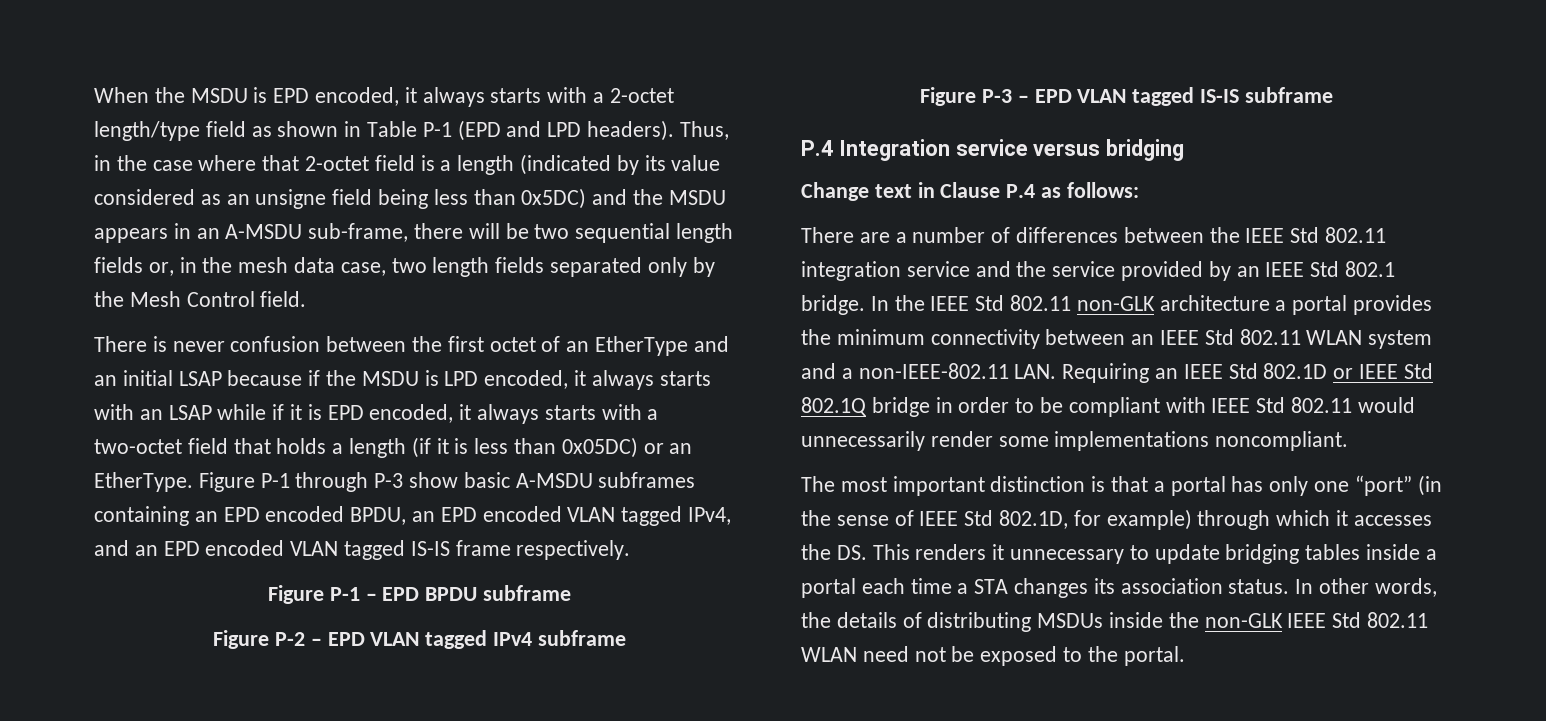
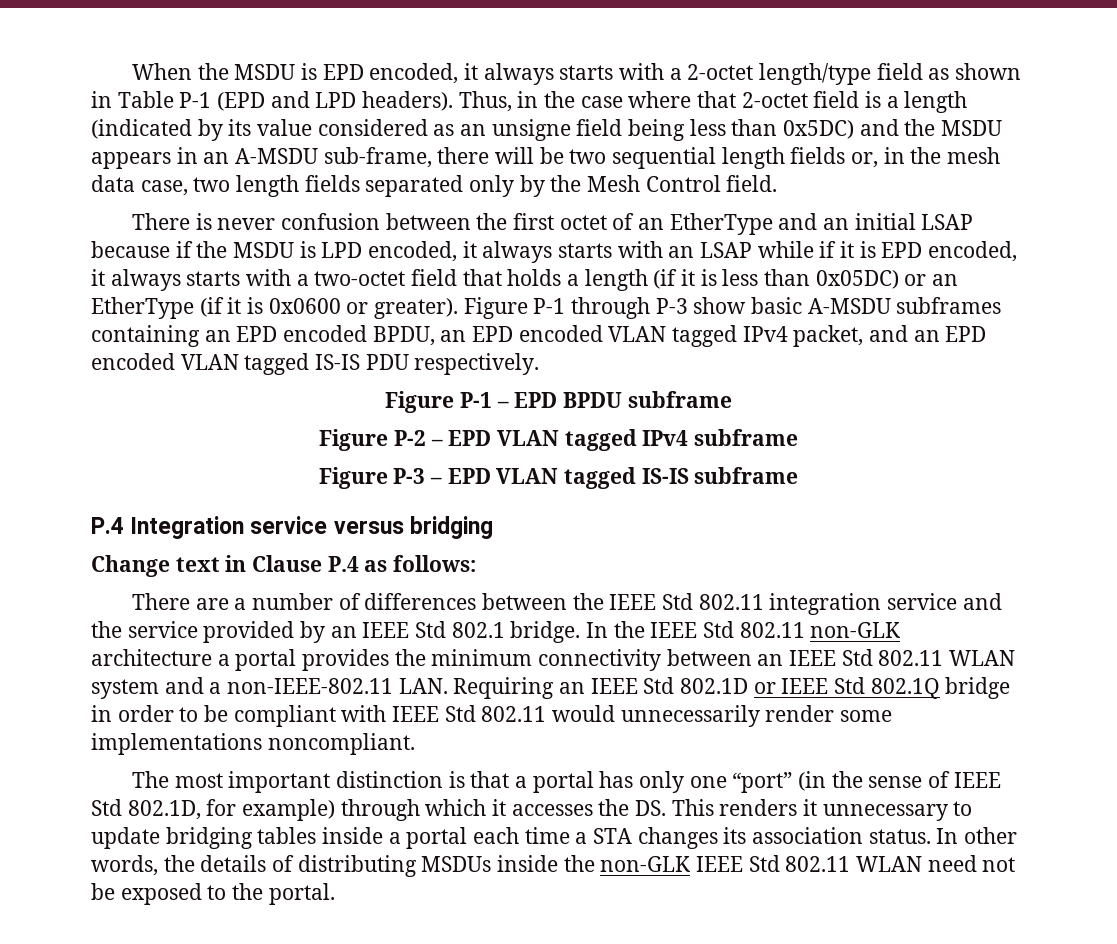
[94,472,193,492] EtherType. -> [91,297,459,319] EtherType (if it is 0x0600 or greater).
[688,507,732,525] IPv4, -> [742,325,864,347] IPv4 packet,
[455,540,511,556] frame -> [365,354,409,370] PDU

